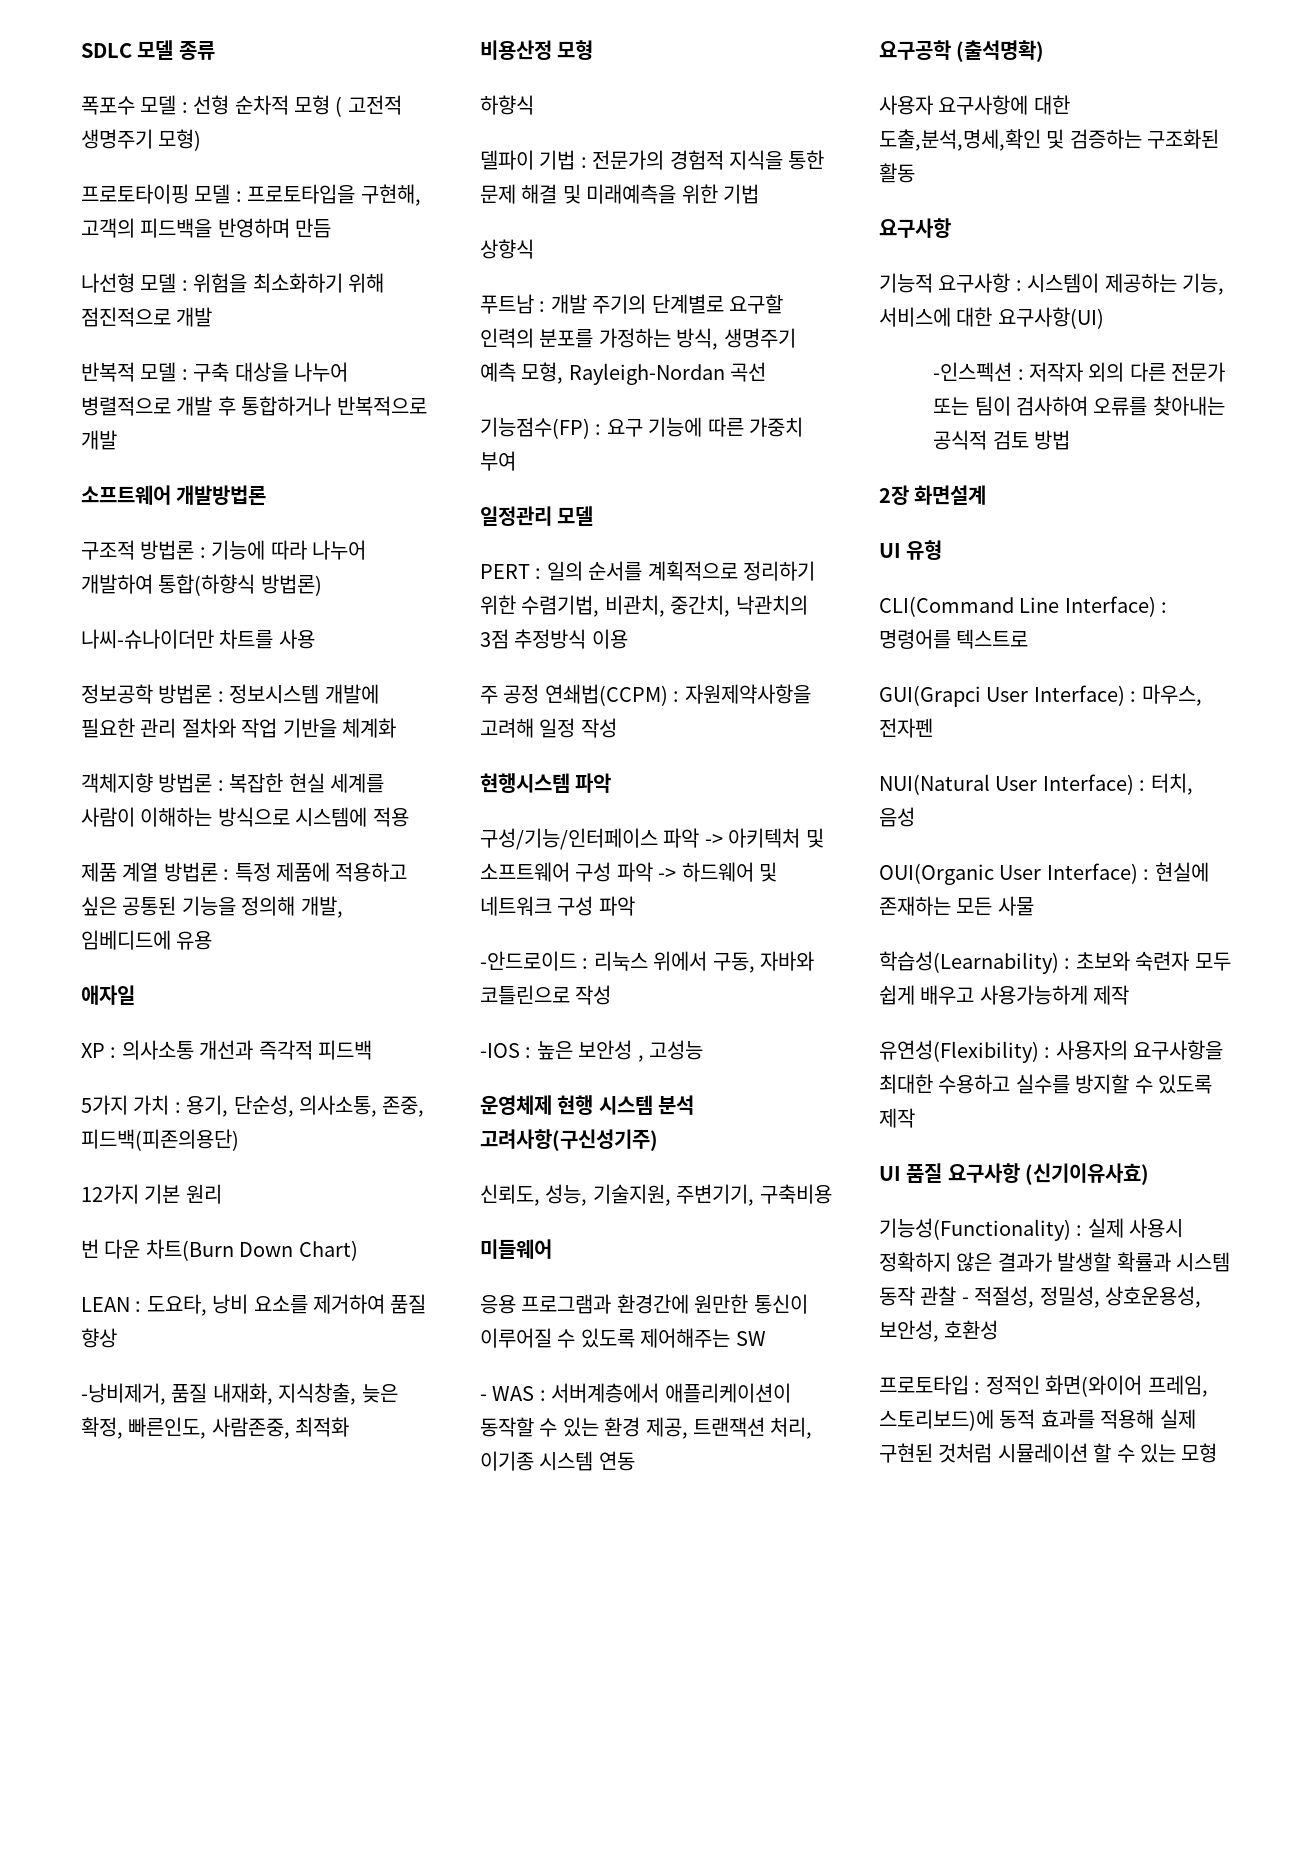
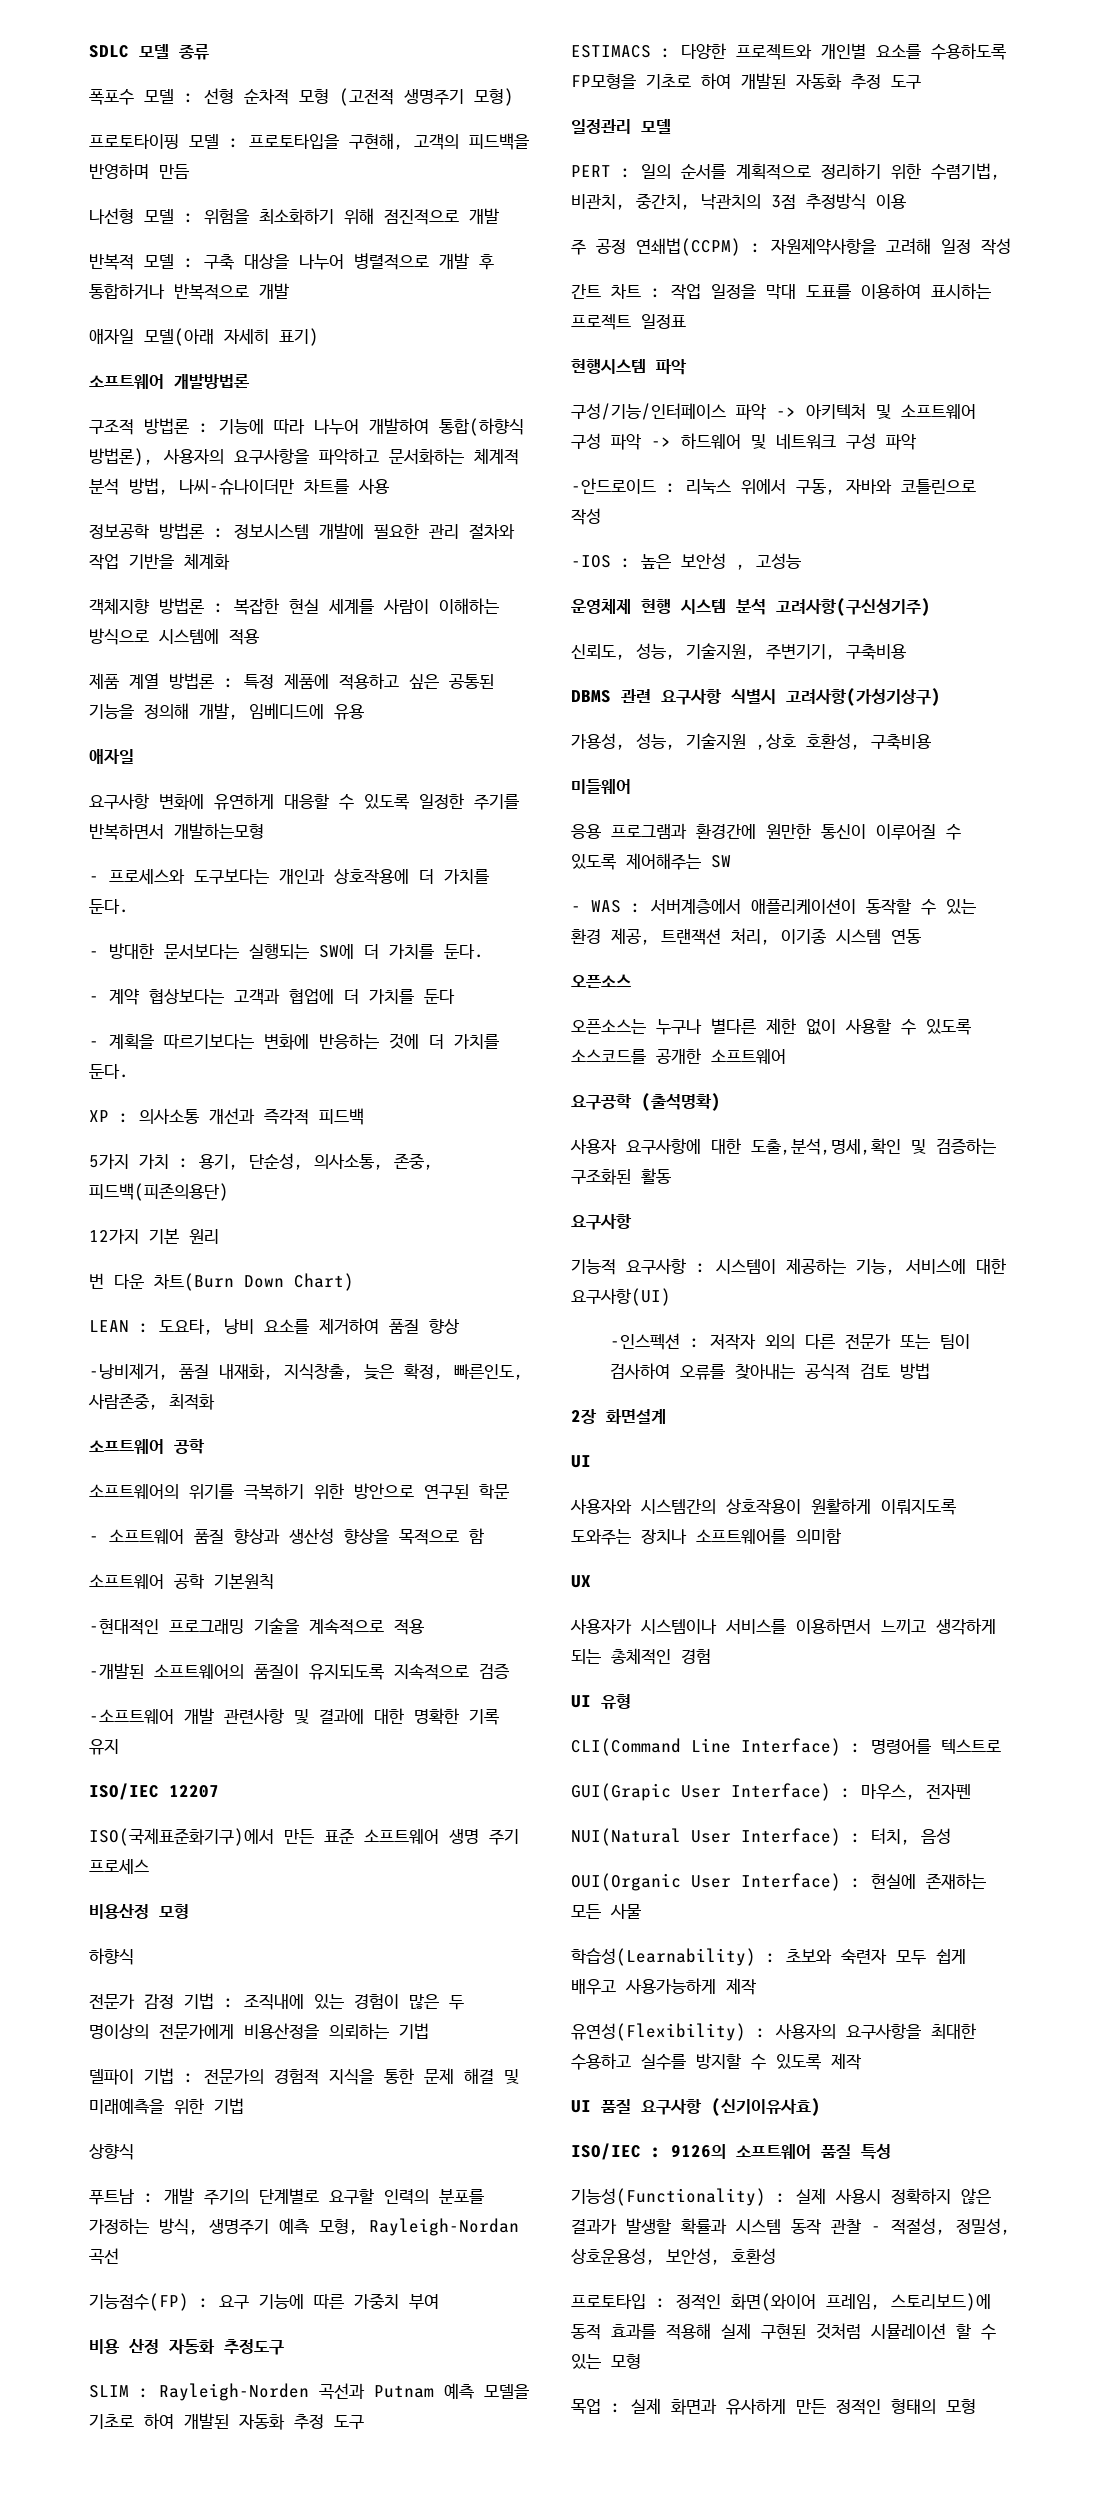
[335,95,402,117] ( 고전적 -> [339,88,394,106] (고전적
(117, 440) none -> [89,328,319,346] // 애자일 모델(아래 자세히 표기)
[260,574,322,596] 방법론) // -> [89,448,519,466] [89,478,169,495] 방법론), 사용자의 요구사항을 파악하고 문서화하는 체계적 분석 방법,
(135, 995) none -> [89,793,519,810] [89,823,264,840] [89,868,489,885] [89,899,129,914] [89,943,484,959] [89,988,455,1005] [89,1033,499,1050] [89,1064,129,1079] // 요구사항 변화에 유연하게 대응할 수 있도록 일정한 주기를 반복하면서 개발하는모형 // - 프로세스와 도구보다는 개인과 상호작용에 더 가치를 둔다. // - 방대한 문서보다는 실행되는 SW에 더 가치를 둔다. // - 계약 협상보다는 고객과 협업에 더 가치를 둔다 // - 계획을 따르기보다는 변화에 반응하는 것에 더 가치를 둔다.
[480,40,594,60] [480,95,534,115] 비용산정 모형 // 하향식 -> [89,1439,205,1454] [89,1483,509,1500] [89,1528,484,1545] [89,1573,274,1590] [89,1618,424,1635] [89,1663,509,1680] [89,1708,499,1725] [89,1739,119,1755] [89,1783,219,1800] [89,1828,519,1846] [89,1859,149,1874] [89,1904,189,1919] [89,1948,134,1965] [89,1993,464,2010] [89,2023,429,2039] 소프트웨어 공학 // 소프트웨어의 위기를 극복하기 위한 방안으로 연구된 학문 // - 소프트웨어 품질 향상과 생산성 향상을 목적으로 함 // 소프트웨어 공학 기본원칙 // -현대적인 프로그래밍 기술을 계속적으로 적용 // -개발된 소프트웨어의 품질이 유지되도록 지속적으로 검증 // -소프트웨어 개발 관련사항 및 결과에 대한 명확한 기록 유지 // ISO/IEC 12207 // ISO(국제표준화기구)에서 만든 표준 소프트웨어 생명 주기 프로세스 // 비용산정 모형 // 하향식 // 전문가 감정 기법 : 조직내에 있는 경험이 많은 두 명이상의 전문가에게 비용산정을 의뢰하는 기법
(516, 461) none -> [89,2339,284,2355] [89,2383,529,2401] [89,2413,364,2430] [571,43,1006,60] [571,73,921,90] // 비용 산정 자동화 추정도구 // SLIM : Rayleigh-Norden 곡선과 Putnam 예측 모델을 기초로 하여 개발된 자동화 추정 도구 // ESTIMACS : 다양한 프로젝트와 개인별 요소를 수용하도록 FP모형을 기초로 하여 개발된 자동화 추정 도구
(617, 728) none -> [571,283,991,300] [571,314,686,330] // 간트 차트 : 작업 일정을 막대 도표를 이용하여 표시하는 프로젝트 일정표
(832, 1194) none -> [571,688,941,706] [571,733,931,750] // DBMS 관련 요구사항 식별시 고려사항(가성기상구) // 가용성, 성능, 기술지원 ,상호 호환성, 구축비용
(635, 1461) none -> [571,974,631,988] [571,1018,971,1035] [571,1048,786,1064] // 오픈소스 // 오픈소스는 누구나 별다른 제한 없이 사용할 수 있도록 소스코드를 공개한 소프트웨어
(901, 550) none -> [570,1498,956,1515] [571,1528,841,1545] [571,1575,591,1588] [570,1618,996,1635] [571,1648,711,1665] [571,1695,591,1708] // 사용자와 시스템간의 상호작용이 원활하게 이뤄지도록 도와주는 장치나 소프트웨어를 의미함 // UX // 사용자가 시스템이나 서비스를 이용하면서 느끼고 생각하게 되는 총체적인 경험 // UI
[879,685,981,707] GUI(Grapci -> [571,1783,671,1801] GUI(Grapic
(1150, 1174) none -> [571,2143,891,2160] // ISO/IEC : 9126의 소프트웨어 품질 특성
(1218, 1453) none -> [571,2398,976,2415] // 목업 : 실제 화면과 유사하게 만든 정적인 형태의 모형

